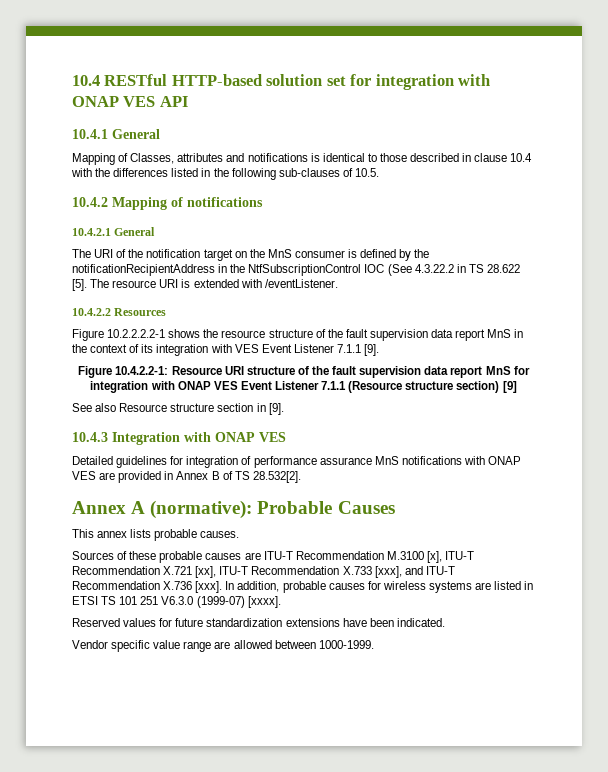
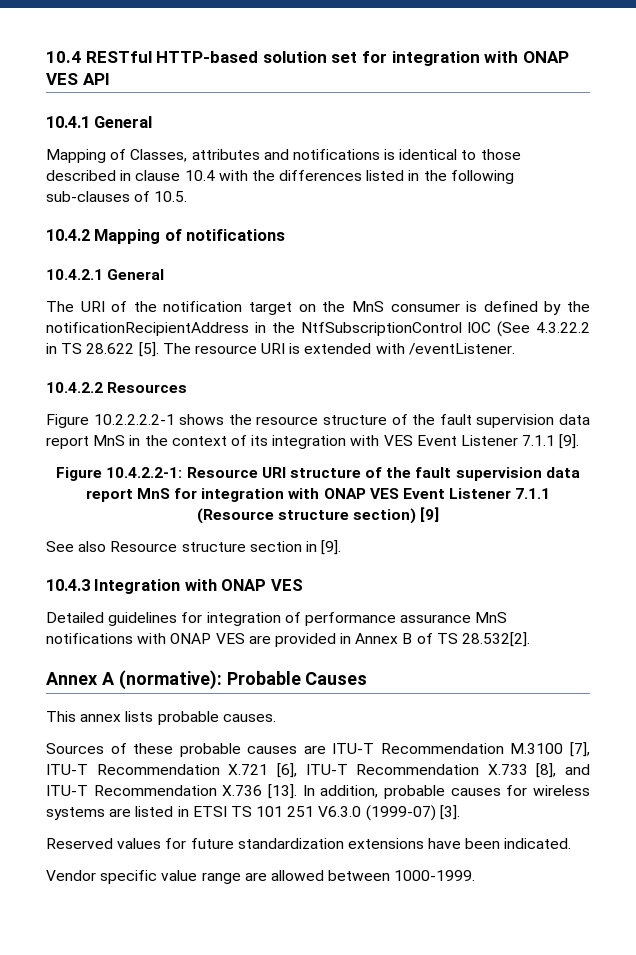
[426,551,442,563] [x], -> [570,742,590,757] [7],
[195,566,217,578] [xx], -> [276,763,297,778] [6],
[374,566,402,578] [xxx], -> [536,763,557,778] [8],
[195,581,223,593] [xxx]. -> [268,784,298,799] [13].
[247,596,281,608] [xxxx]. -> [439,805,460,820] [3].

